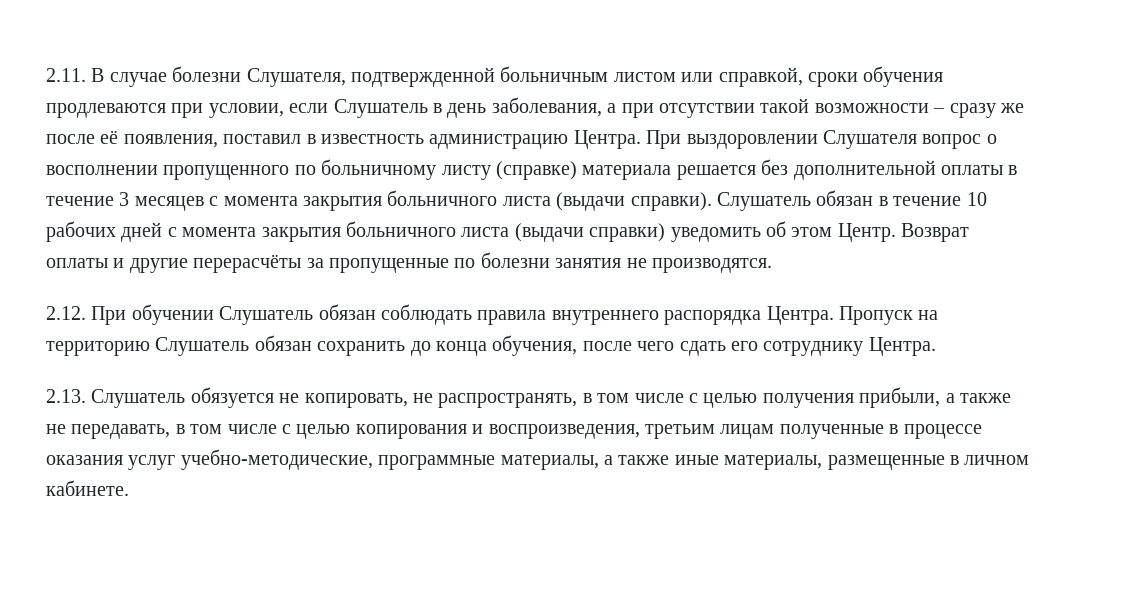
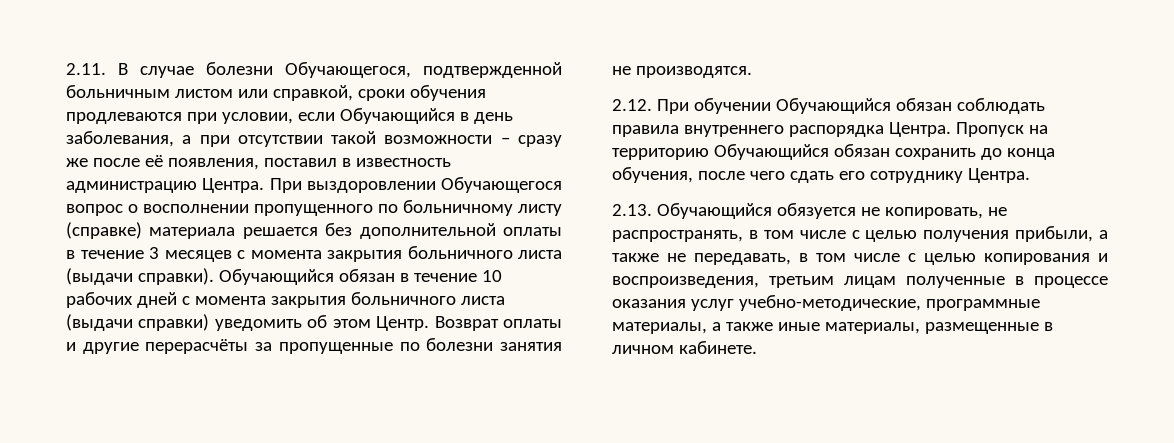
[246,68,346,87] Слушателя, -> [285,62,411,78] Обучающегося,
[333,99,428,118] Слушатель -> [339,108,455,124] Обучающийся
[822,130,917,149] Слушателя -> [441,177,562,193] Обучающегося
[716,192,811,211] Слушатель -> [218,269,334,285] Обучающийся
[219,306,314,325] Слушатель -> [775,98,891,114] Обучающийся
[155,337,250,356] Слушатель -> [713,144,829,160] Обучающийся
[91,389,186,408] Слушатель -> [656,203,772,219] Обучающийся

